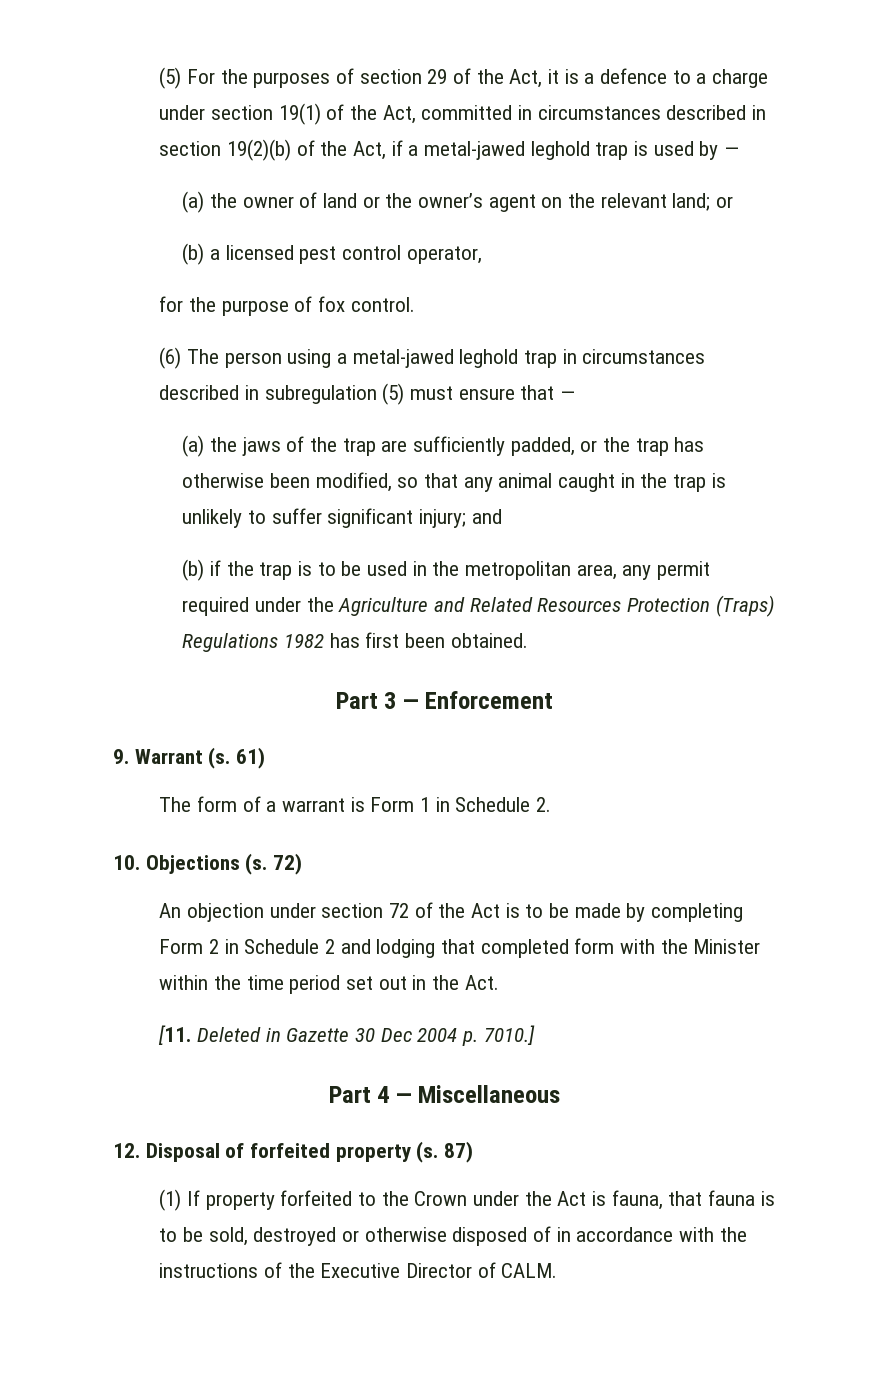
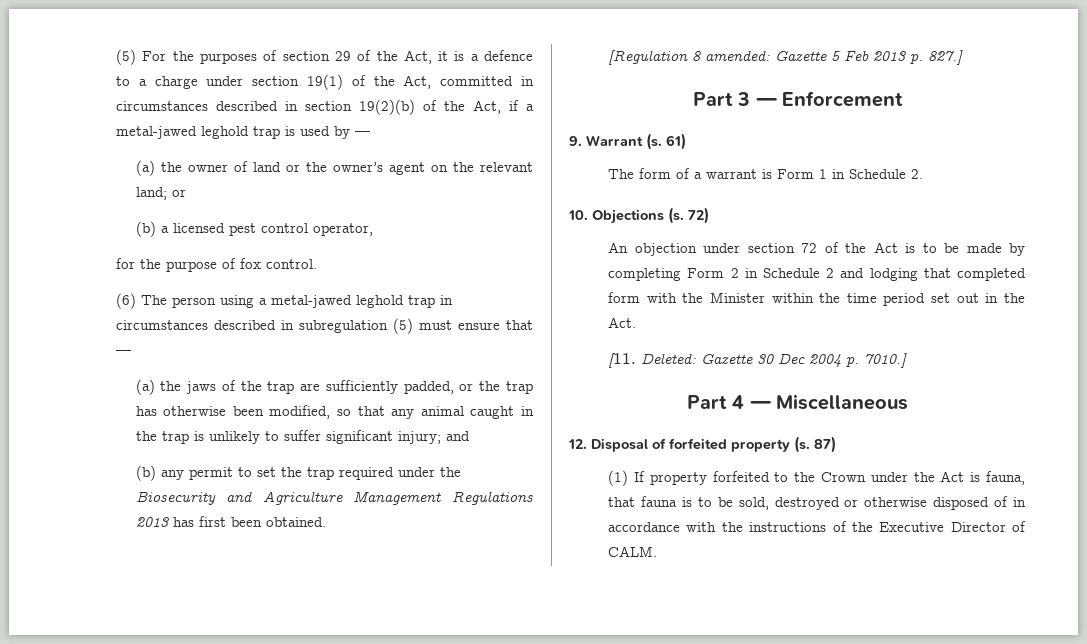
[210,560,711,580] [182,595,774,617] [182,632,528,652] if the trap is to be used in the metropolitan area, any permit required under the Agriculture and Related Resources Protection (Traps) Regulations 1982 has first been obtained. -> [160,467,461,480] [135,491,533,505] [135,516,326,527] [608,50,964,65] any permit to set the trap required under the Biosecurity and Agriculture Management Regulations 2013 has first been obtained. // [Regulation 8 amended: Gazette 5 Feb 2013 p. 827.]
[196,1027,281,1042] Deleted in -> [641,353,697,364] Deleted:

